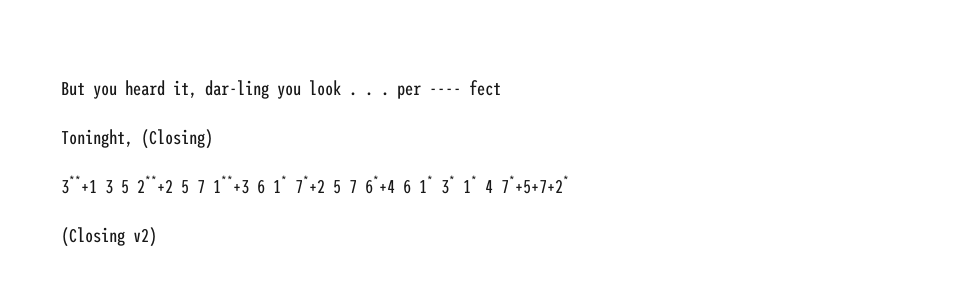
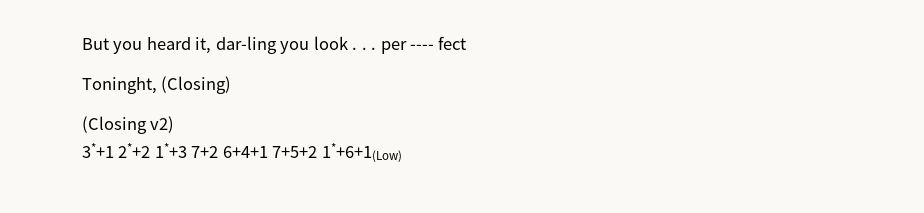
[61,175,569,194] [61,227,157,247] 3**+1 3 5 2**+2 5 7 1**+3 6 1* 7*+2 5 7 6*+4 6 1* 3* 1* 4 7*+5+7+2* // (Closing v2) -> [82,116,175,134] [82,143,402,162] (Closing v2) // 3*+1 2*+2 1*+3 7+2 6+4+1 7+5+2 1*+6+1(Low)

